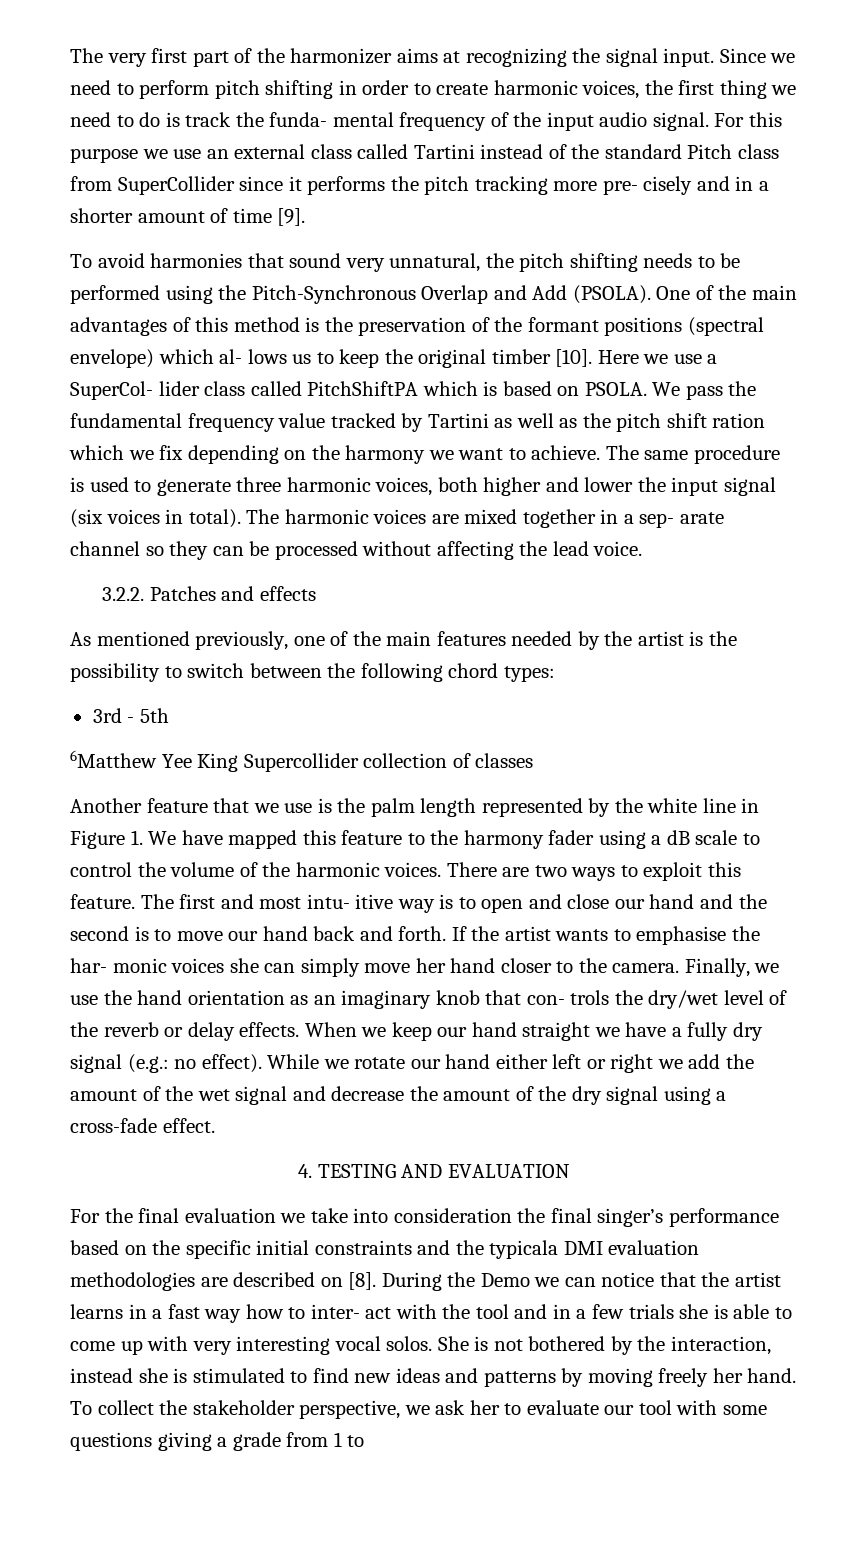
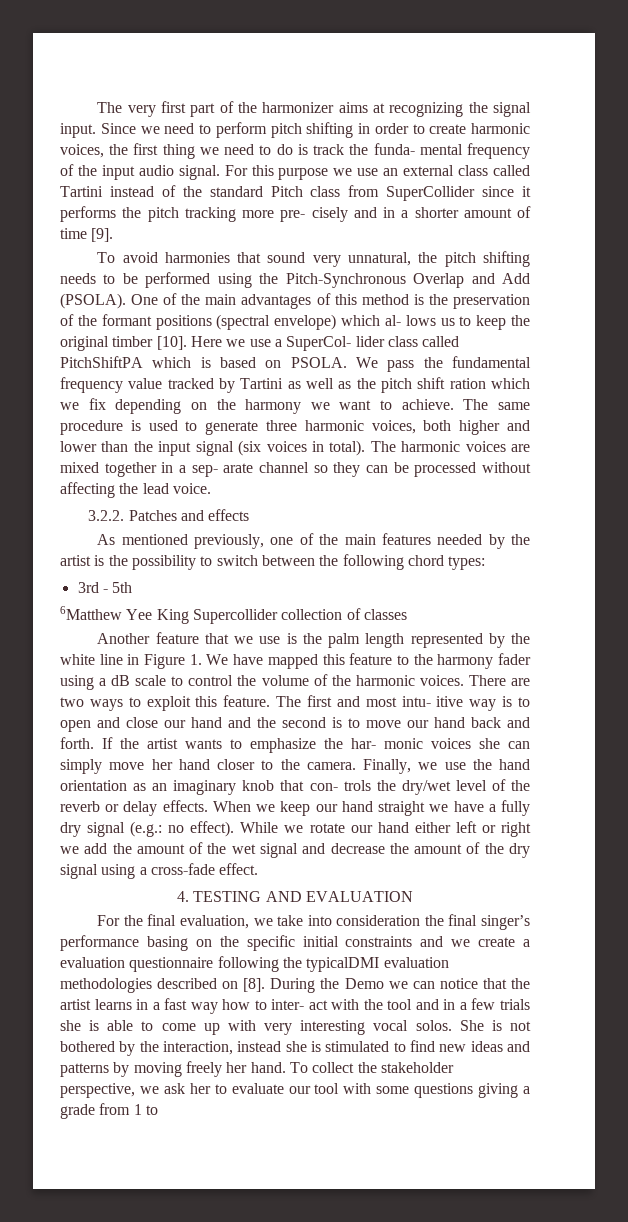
(634, 484) none -> [101,441,129,452] than
[636,926,727,945] emphasise -> [250,738,316,753] emphasize
[184,1208,276,1223] evaluation -> [179,915,249,929] evaluation,
[70,1240,119,1255] based -> [146,936,188,951] basing
[455,1240,603,1259] the typicala DMI -> [451,937,530,947] [60,956,380,972] we create a evaluation questionnaire following the typicalDMI
[200,1277,228,1287] are -> (152, 985) none

